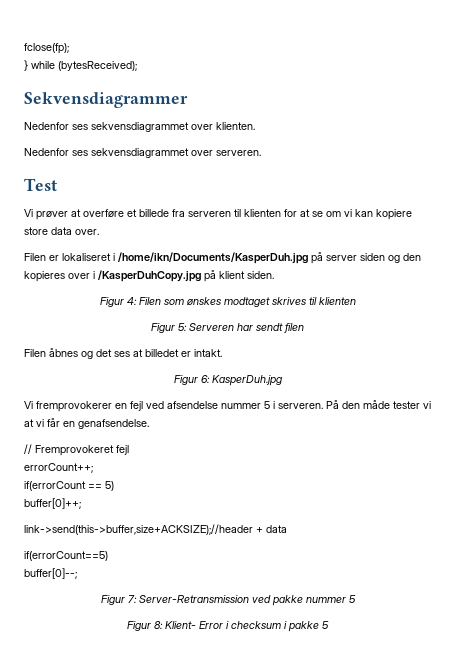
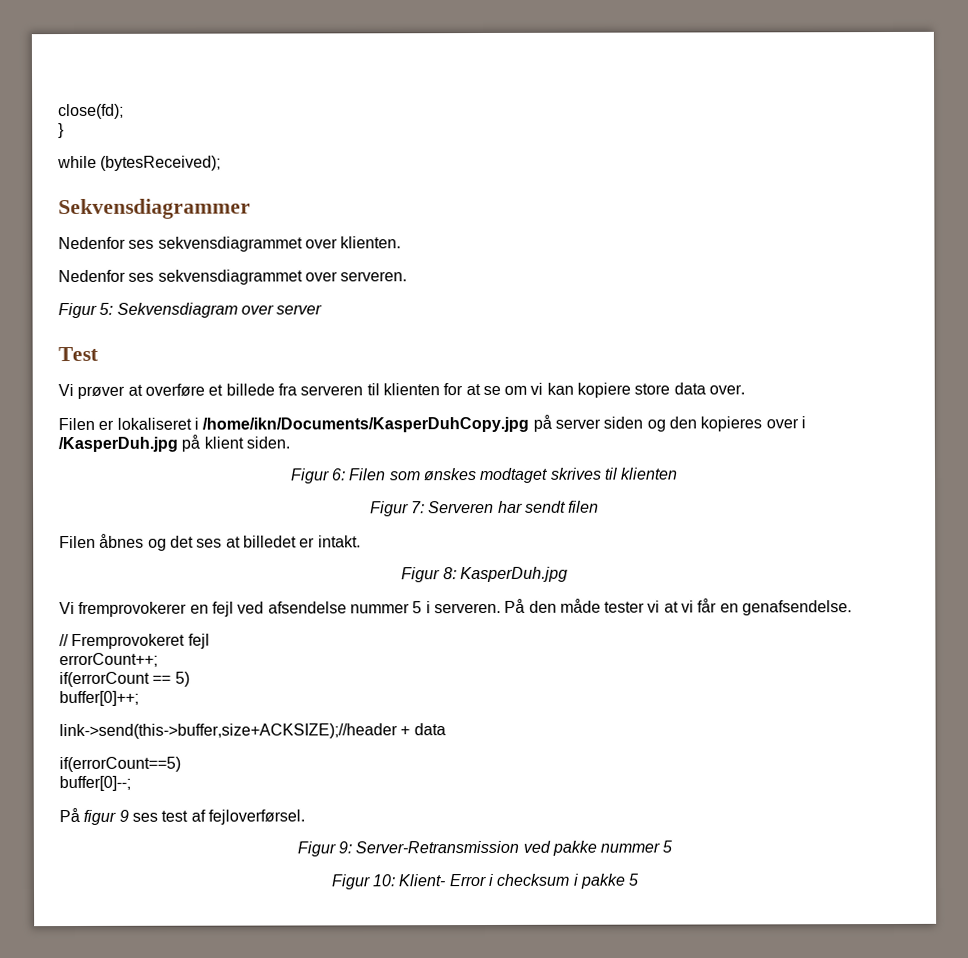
[24,43,69,54] fclose(fp); -> [58,103,124,120] close(fd);
(28, 65) none -> (65, 131) //
(261, 153) none -> [58,302,323,319] // Figur 5: Sekvensdiagram over server
[118,252,308,264] /home/ikn/Documents/KasperDuh.jpg -> [202,416,530,433] /home/ikn/Documents/KasperDuhCopy.jpg
[98,270,201,282] /KasperDuhCopy.jpg -> [58,436,178,453] /KasperDuh.jpg
[126,297,137,305] 4: -> [331,468,347,481] 6:
[178,323,187,331] 5: -> [411,501,426,514] 7:
[200,375,210,383] 6: -> [442,567,457,580] 8:
[100,595,137,605] // Figur 7: -> [59,807,305,825] [296,841,352,857] // På figur 9 ses test af fejloverførsel. // Figur 9:
[154,621,163,629] 8: -> [372,874,396,887] 10:

